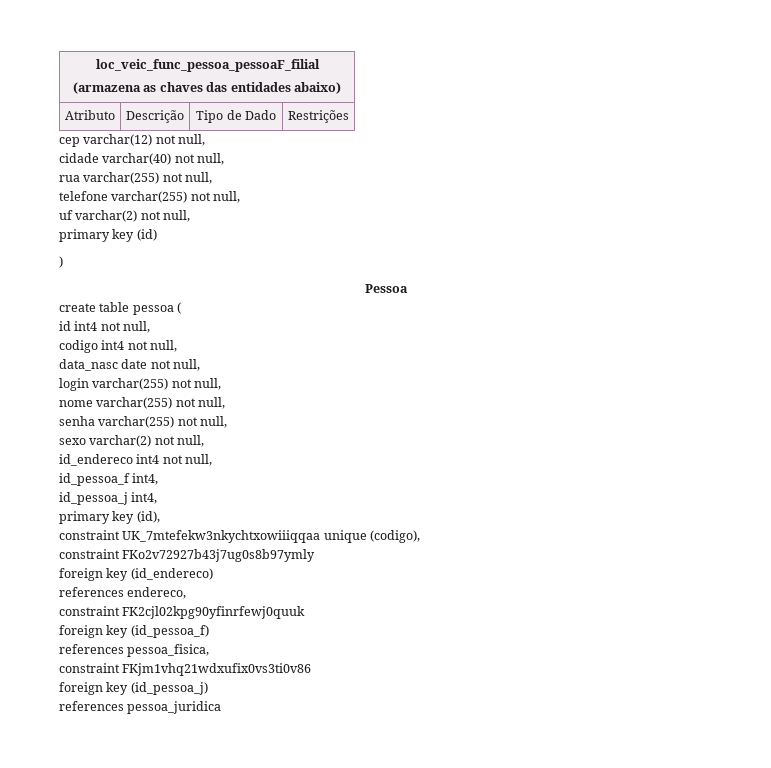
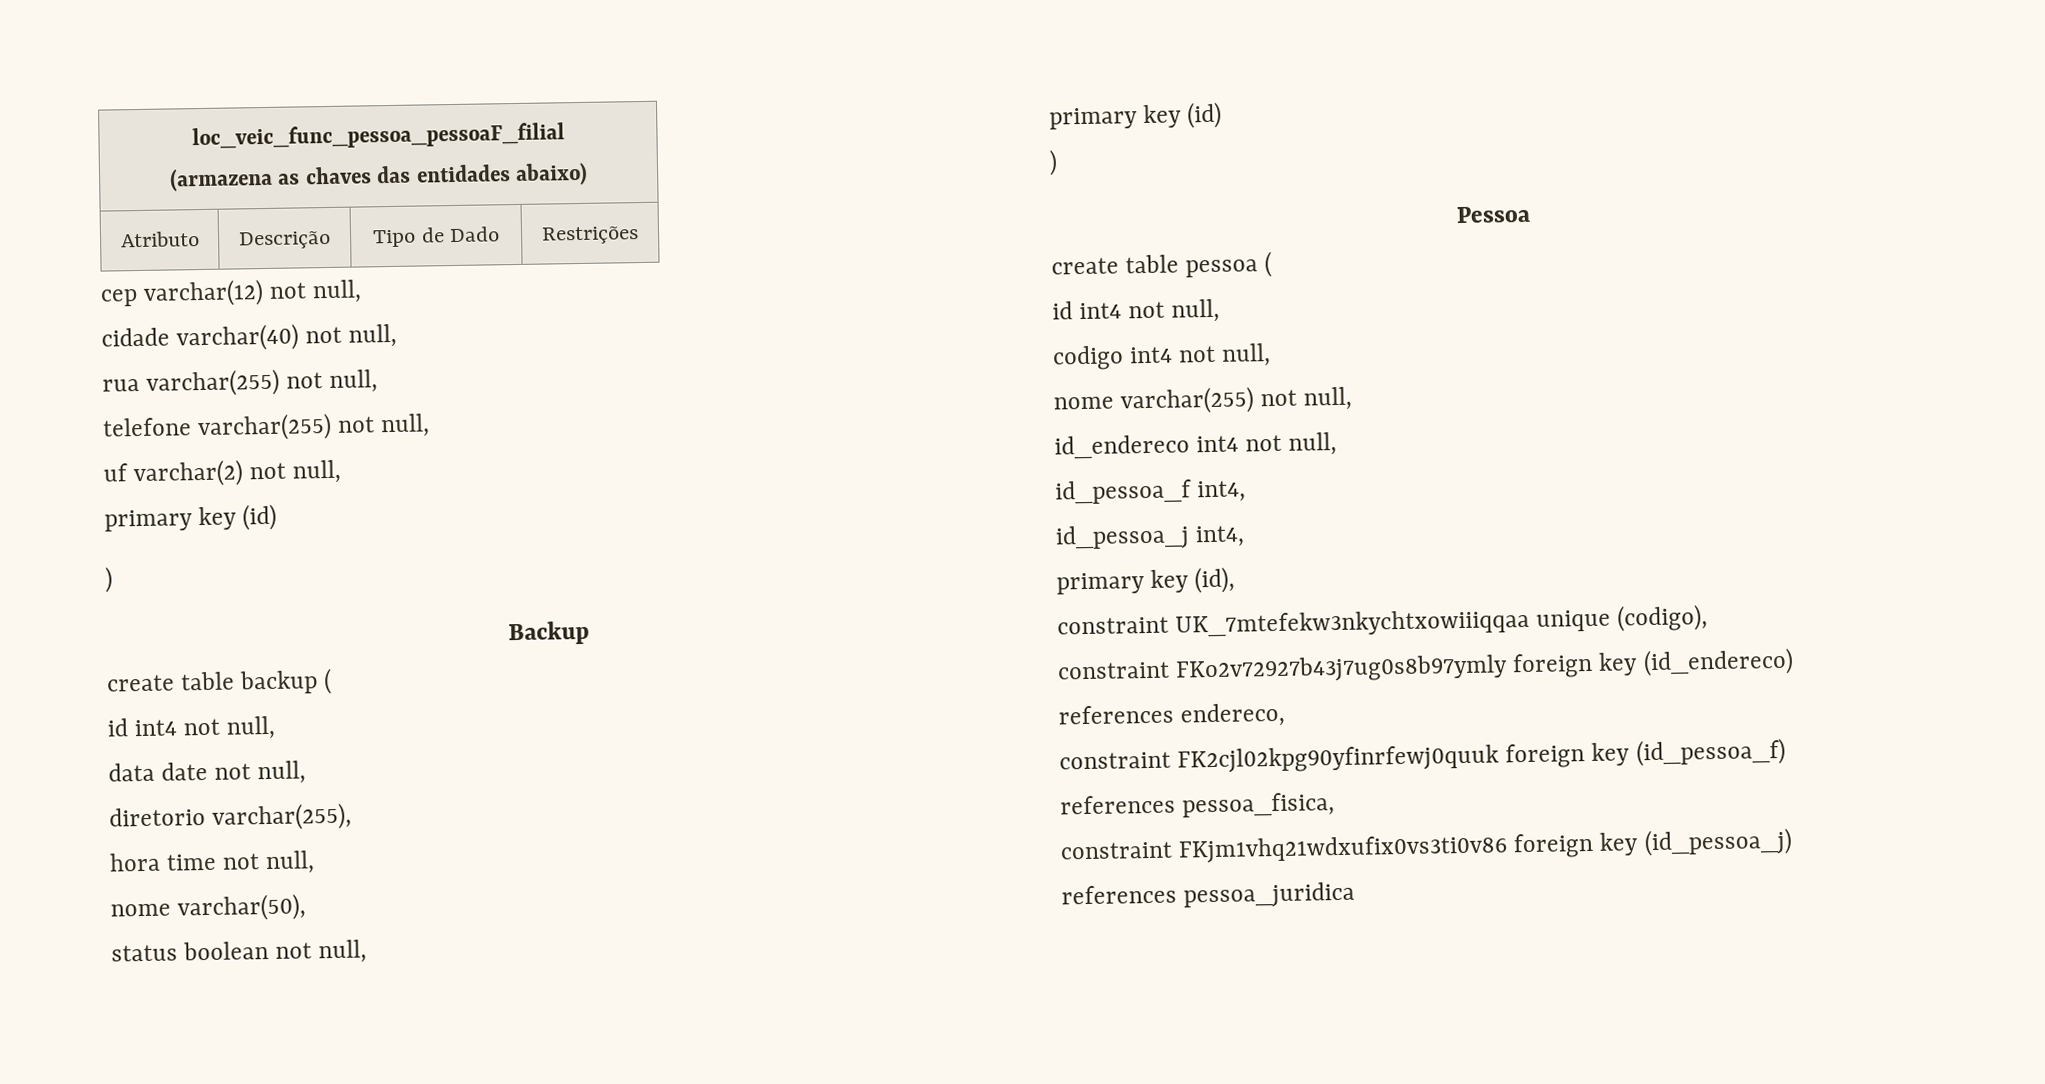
(63, 262) none -> [507,620,590,646] [107,667,333,695] [107,715,277,740] [108,760,307,785] [109,802,353,831] [109,850,316,875] [110,893,307,922] [111,939,368,964] [1049,101,1223,130] [1049,149,1058,176] // Backup // create table backup ( // id int4 not null, // data date not null, // diretorio varchar(255), // hora time not null, // nome varchar(50), // status boolean not null, // primary key (id) // )
[59,359,201,371] [59,378,222,391] [59,397,226,409] [59,416,228,428] [59,435,152,447] data_nasc date not null, // login varchar(255) not null, // nome varchar(255) not null, // senha varchar(255) not null, // sexo varchar(2) -> [1053,386,1255,415] nome varchar(255)
(316, 555) // -> (1509, 669) none
(306, 612) // -> (1500, 759) none
(312, 669) // -> (1509, 849) none

